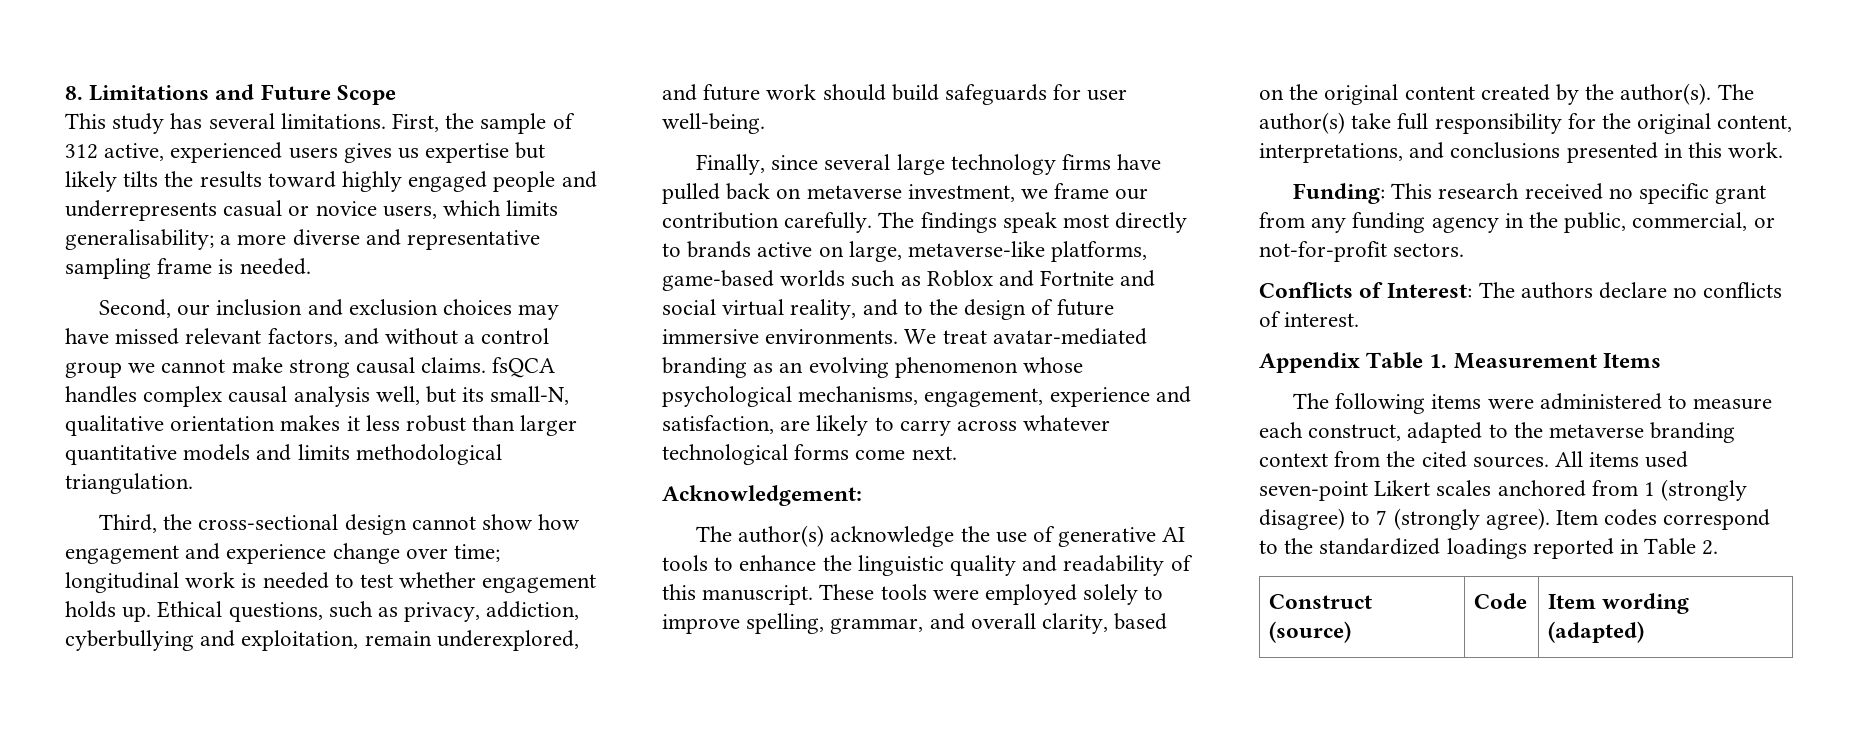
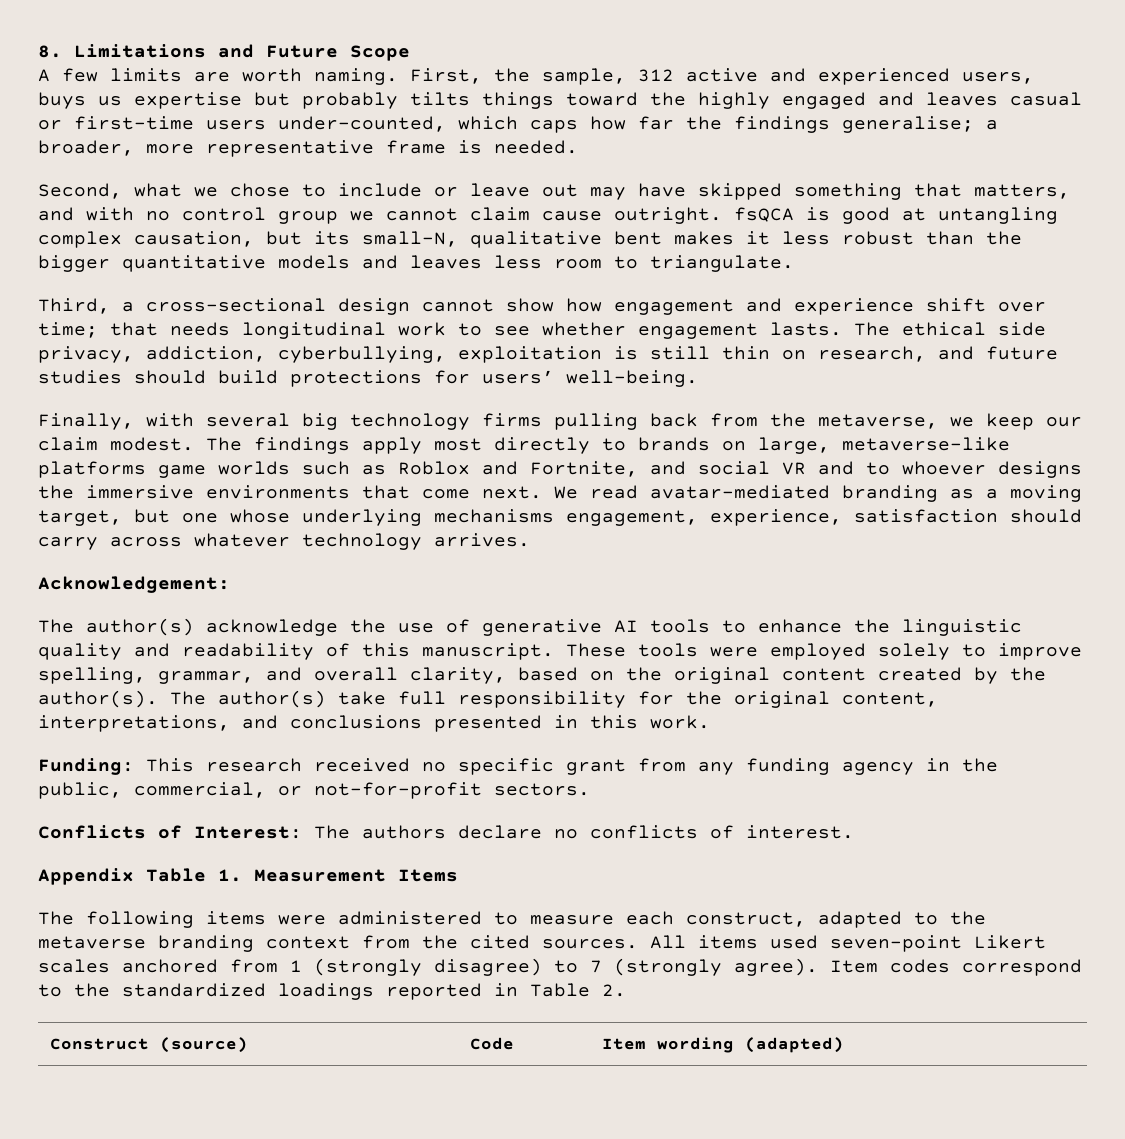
[65,113,575,134] [65,142,546,163] [65,171,597,192] [65,200,559,221] [65,229,541,250] [65,258,311,279] [98,299,560,320] [65,328,550,347] [65,357,556,378] [65,386,420,407] This study has several limitations. First, the sample of 312 active, experienced users gives us expertise but likely tilts the results toward highly engaged people and underrepresents casual or novice users, which limits generalisability; a more diverse and representative sampling frame is needed. // Second, our inclusion and exclusion choices may have missed relevant factors, and without a control group we cannot make strong causal claims. fsQCA handles complex causal analysis well, -> [38,68,1034,85] [38,92,1082,109] [38,116,998,133] [38,140,578,157] [38,183,1070,200] [38,207,1058,224] [38,231,254,248] A few limits are worth naming. First, the sample, 312 active and experienced users, buys us expertise but probably tilts things toward the highly engaged and leaves casual or first-time users under-counted, which caps how far the findings generalise; a broader, more representative frame is needed. // Second, what we chose to include or leave out may have skipped something that matters, and with no control group we cannot claim cause outright. fsQCA is good at untangling complex causation,
[170,416,276,431] orientation -> [614,231,662,245] bent
[520,415,578,436] larger -> [986,231,1022,245] [38,255,110,272] the bigger
[297,444,502,465] [65,473,193,494] limits methodological triangulation. -> [410,255,794,272] leaves less room to triangulate.
[163,514,193,530] the -> [122,302,134,312] a
[332,543,400,564] change -> [926,298,986,312] shift
[65,572,597,593] [65,601,580,622] [65,630,579,651] longitudinal work is needed to test whether engagement holds up. Ethical questions, such as privacy, addiction, cyberbullying and exploitation, remain underexplored, -> [110,322,1046,339] [38,346,926,363] that needs longitudinal work to see whether engagement lasts. The ethical side privacy, addiction, cyberbullying, exploitation is still thin on research,
[766,84,817,100] work -> [38,370,122,384] studies
[945,84,1128,105] safeguards for user -> [290,370,554,387] protections for users’
[771,154,1162,175] [662,183,1149,204] [662,212,873,233] since several large technology firms have pulled back on metaverse investment, we frame our contribution carefully. -> [146,413,1082,430] [38,437,194,451] with several big technology firms pulling back from the metaverse, we keep our claim modest.
[1002,212,1057,233] speak -> [362,437,422,454] apply
[757,242,813,257] active -> (710, 444) none
[1051,241,1148,262] [662,270,774,291] platforms, game-based -> [38,461,206,478] platforms game
[1040,270,1115,286] Fortnite -> [530,461,638,477] Fortnite,
[722,299,1114,320] [662,328,1147,345] [662,357,1084,378] [662,386,1191,407] [662,415,1111,436] [662,444,957,465] virtual reality, and to the design of future immersive environments. We treat avatar-mediated branding as an evolving phenomenon whose psychological mechanisms, engagement, experience and satisfaction, are likely to carry across whatever technological forms come next. -> [782,461,1082,478] [38,485,1082,502] [38,509,1082,526] [38,533,530,550] VR and to whoever designs the immersive environments that come next. We read avatar-mediated branding as a moving target, but one whose underlying mechanisms engagement, experience, satisfaction should carry across whatever technology arrives.

